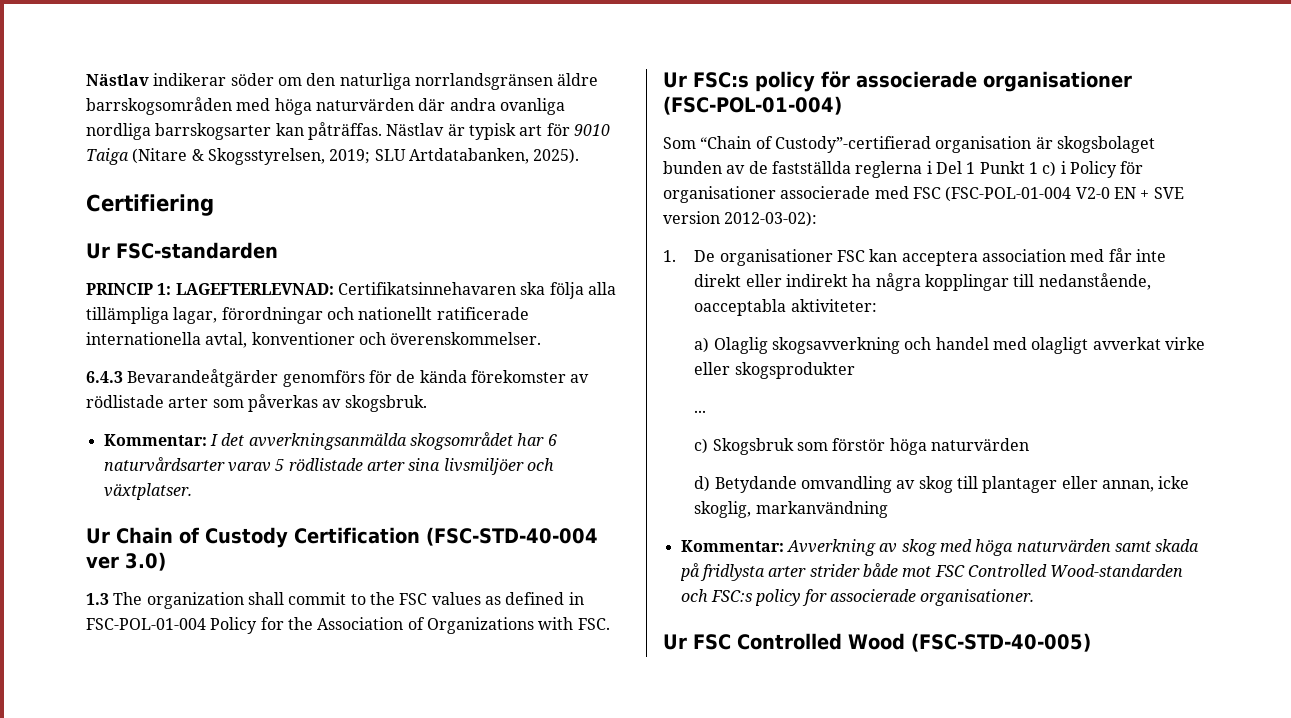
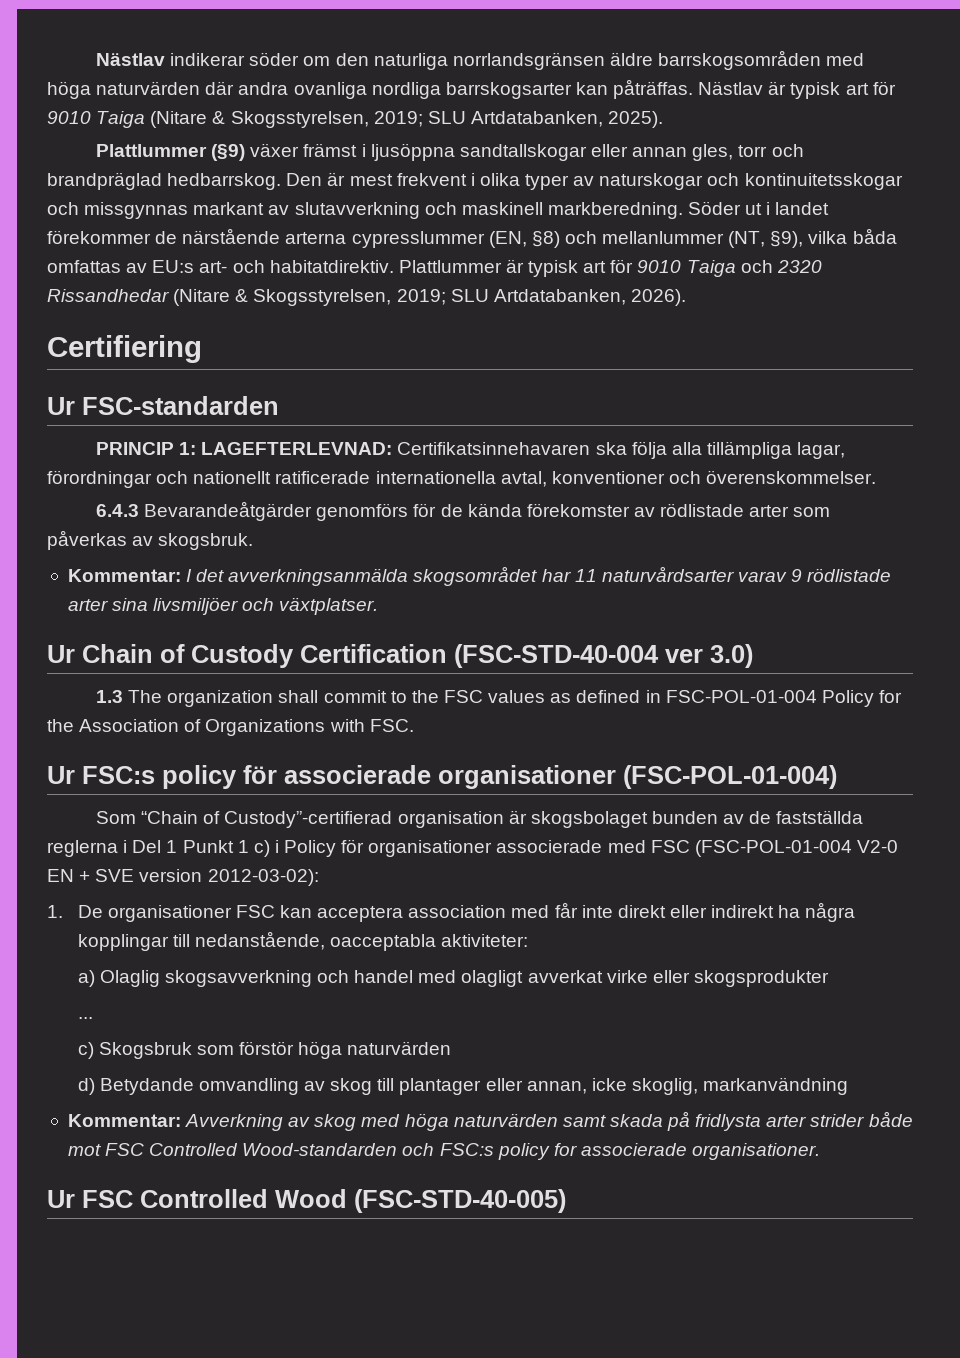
(580, 156) none -> [96,143,804,161] [47,172,903,190] [47,201,830,219] [47,228,897,248] [47,259,822,277] [47,289,686,306] // Plattlummer (§9) växer främst i ljusöppna sandtallskogar eller annan gles, torr och brandpräglad hedbarrskog. Den är mest frekvent i olika typer av naturskogar och kontinuitetsskogar och missgynnas markant av slutavverkning och maskinell markberedning. Söder ut i landet förekommer de närstående arterna cypresslummer (EN, §8) och mellanlummer (NT, §9), vilka båda omfattas av EU:s art- och habitatdirektiv. Plattlummer är typisk art för 9010 Taiga och 2320 Rissandhedar (Nitare & Skogsstyrelsen, 2019; SLU Artdatabanken, 2026).
[547,434,557,446] 6 -> [574,569,597,582] 11
[275,459,285,471] 5 -> [791,569,803,582] 9

